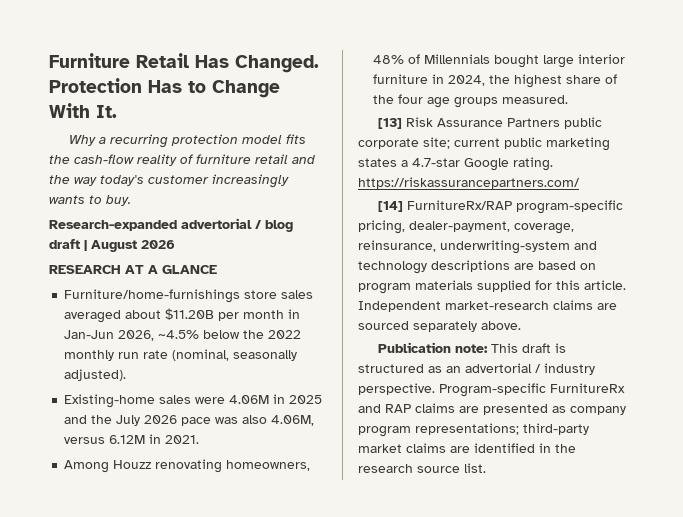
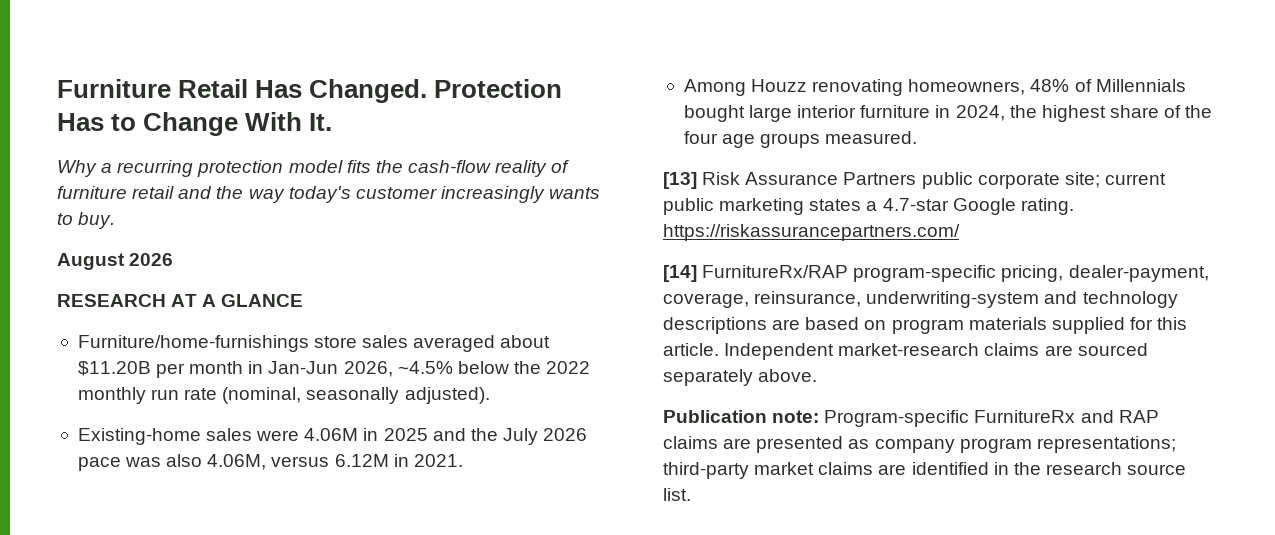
[49,218,293,232] [49,239,87,251] Research-expanded advertorial / blog draft | -> (116, 220) none
[491,343,567,353] [358,363,595,375] [358,383,435,395] This draft is structured as an advertorial / industry perspective. -> (820, 416) none

